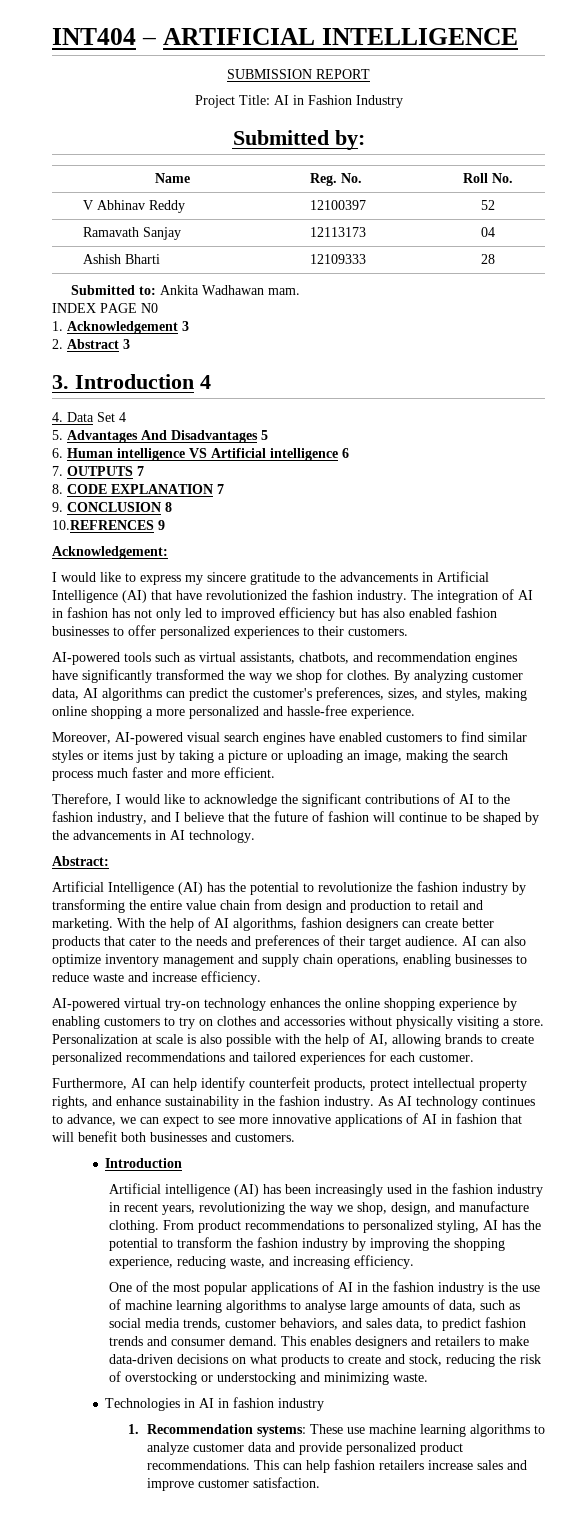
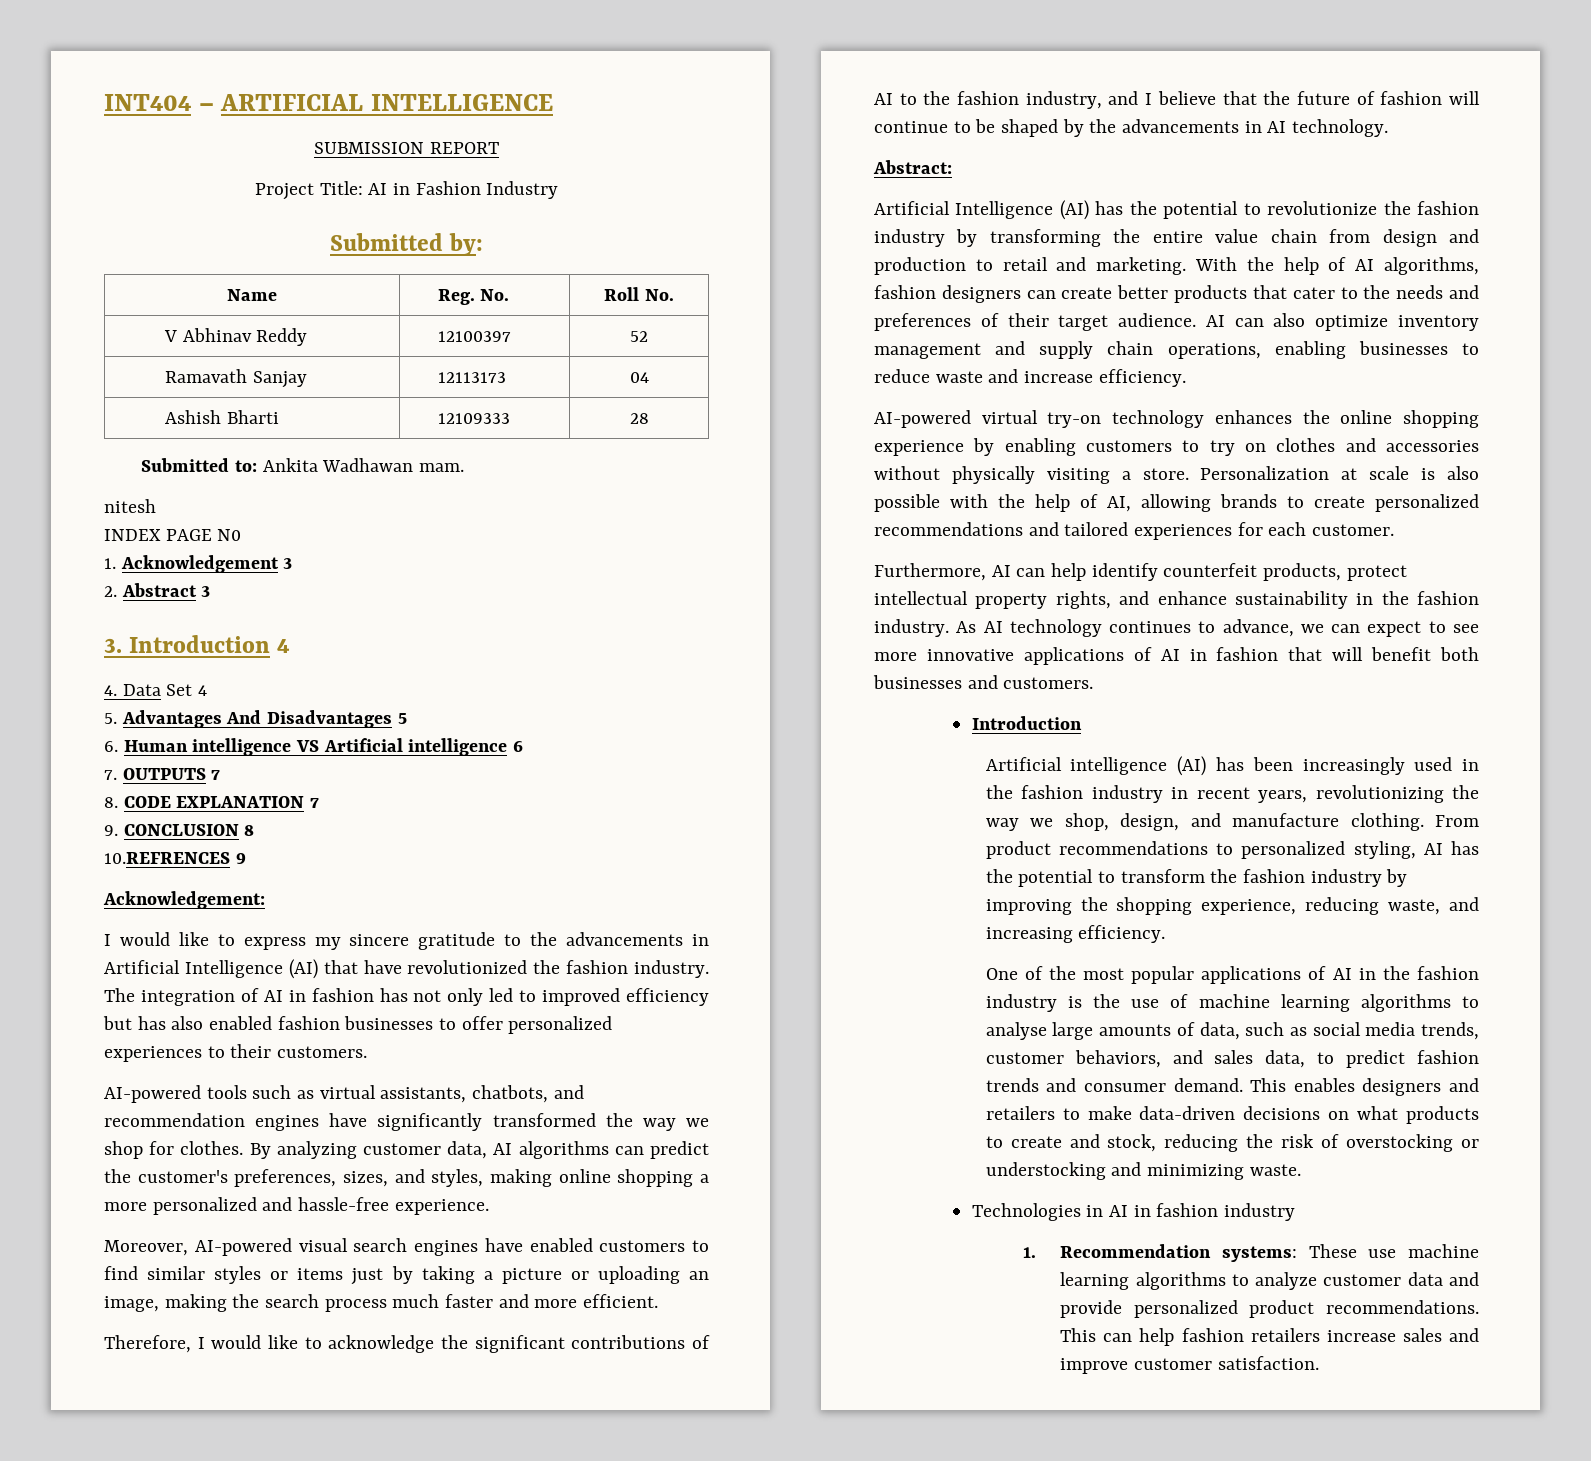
(300, 291) none -> [104,499,156,513] // nitesh

